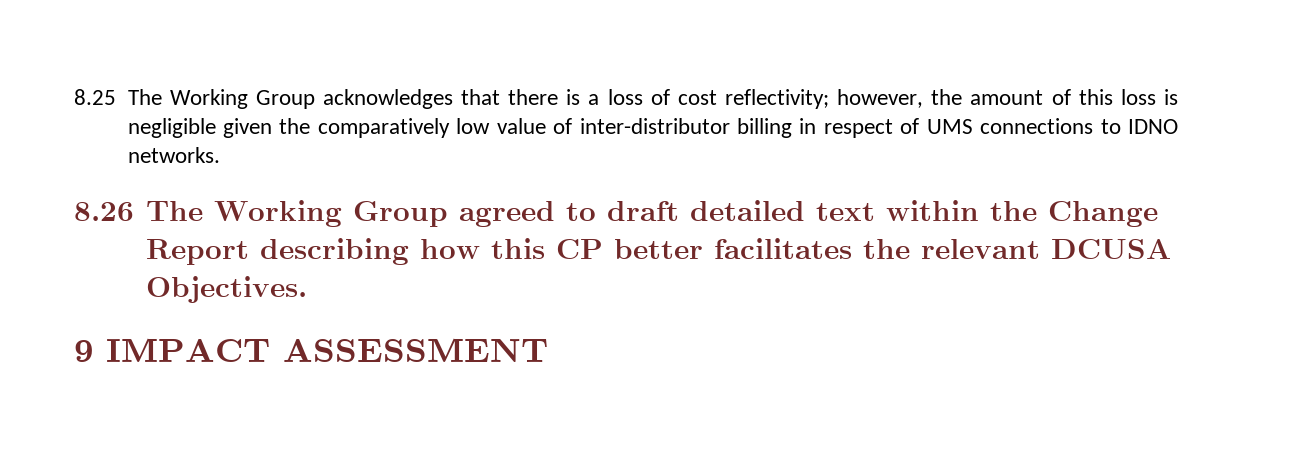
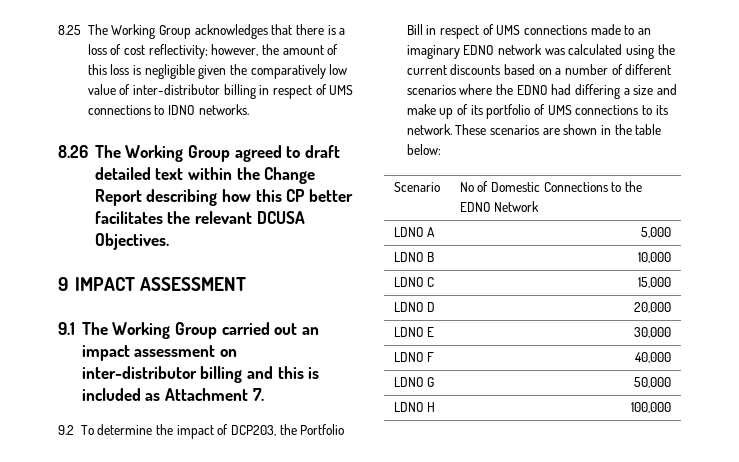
(548, 350) none -> [58,322,319,339] [81,345,237,361] [81,366,320,383] [81,388,264,401] [58,424,345,439] [406,24,651,39] [406,44,675,59] [406,64,672,75] [406,84,677,99] [406,104,668,119] [406,124,662,135] [406,144,441,155] [393,182,440,192] [459,181,642,192] [459,201,540,212] [393,227,436,237] [641,227,672,238] [393,252,435,262] [638,252,672,263] [393,277,435,287] [638,277,672,288] [393,302,436,312] [634,302,672,313] [393,327,435,337] [634,327,672,338] [393,352,435,362] [635,352,672,363] [393,377,435,387] [634,377,672,388] [393,402,436,412] [631,402,672,413] // 9.1 The Working Group carried out an impact assessment on inter-distributor billing and this is included as Attachment 7. // 9.2 To determine the impact of DCP203, the Portfolio Bill in respect of UMS connections made to an imaginary EDNO network was calculated using the current discounts based on a number of different scenarios where the EDNO had differing a size and make up of its portfolio of UMS connections to its network. These scenarios are shown in the table below: // Scenario | No of Domestic Connections to the EDNO Network // LDNO A | 5,000 // LDNO B | 10,000 // LDNO C | 15,000 // LDNO D | 20,000 // LDNO E | 30,000 // LDNO F | 40,000 // LDNO G | 50,000 // LDNO H | 100,000

